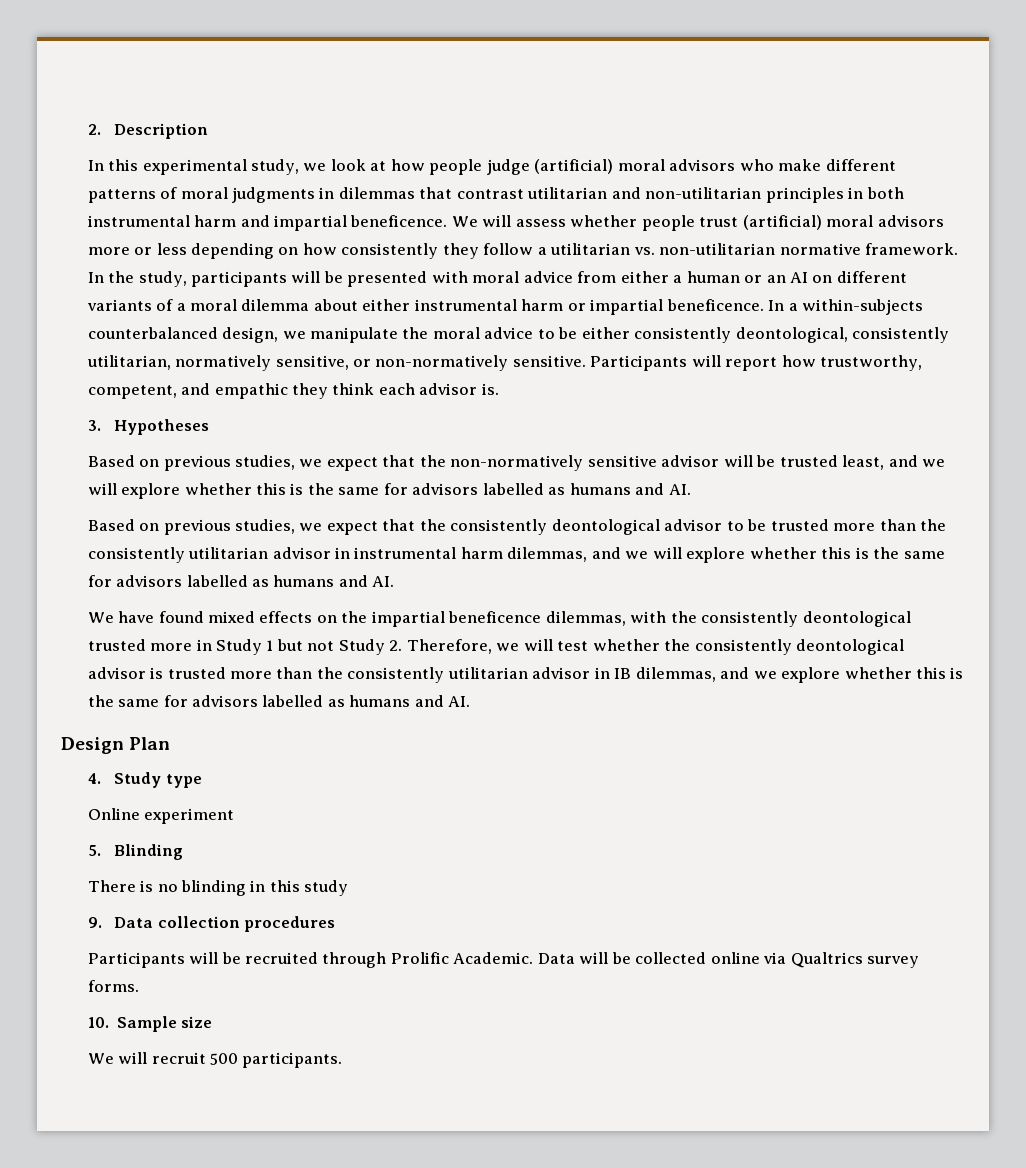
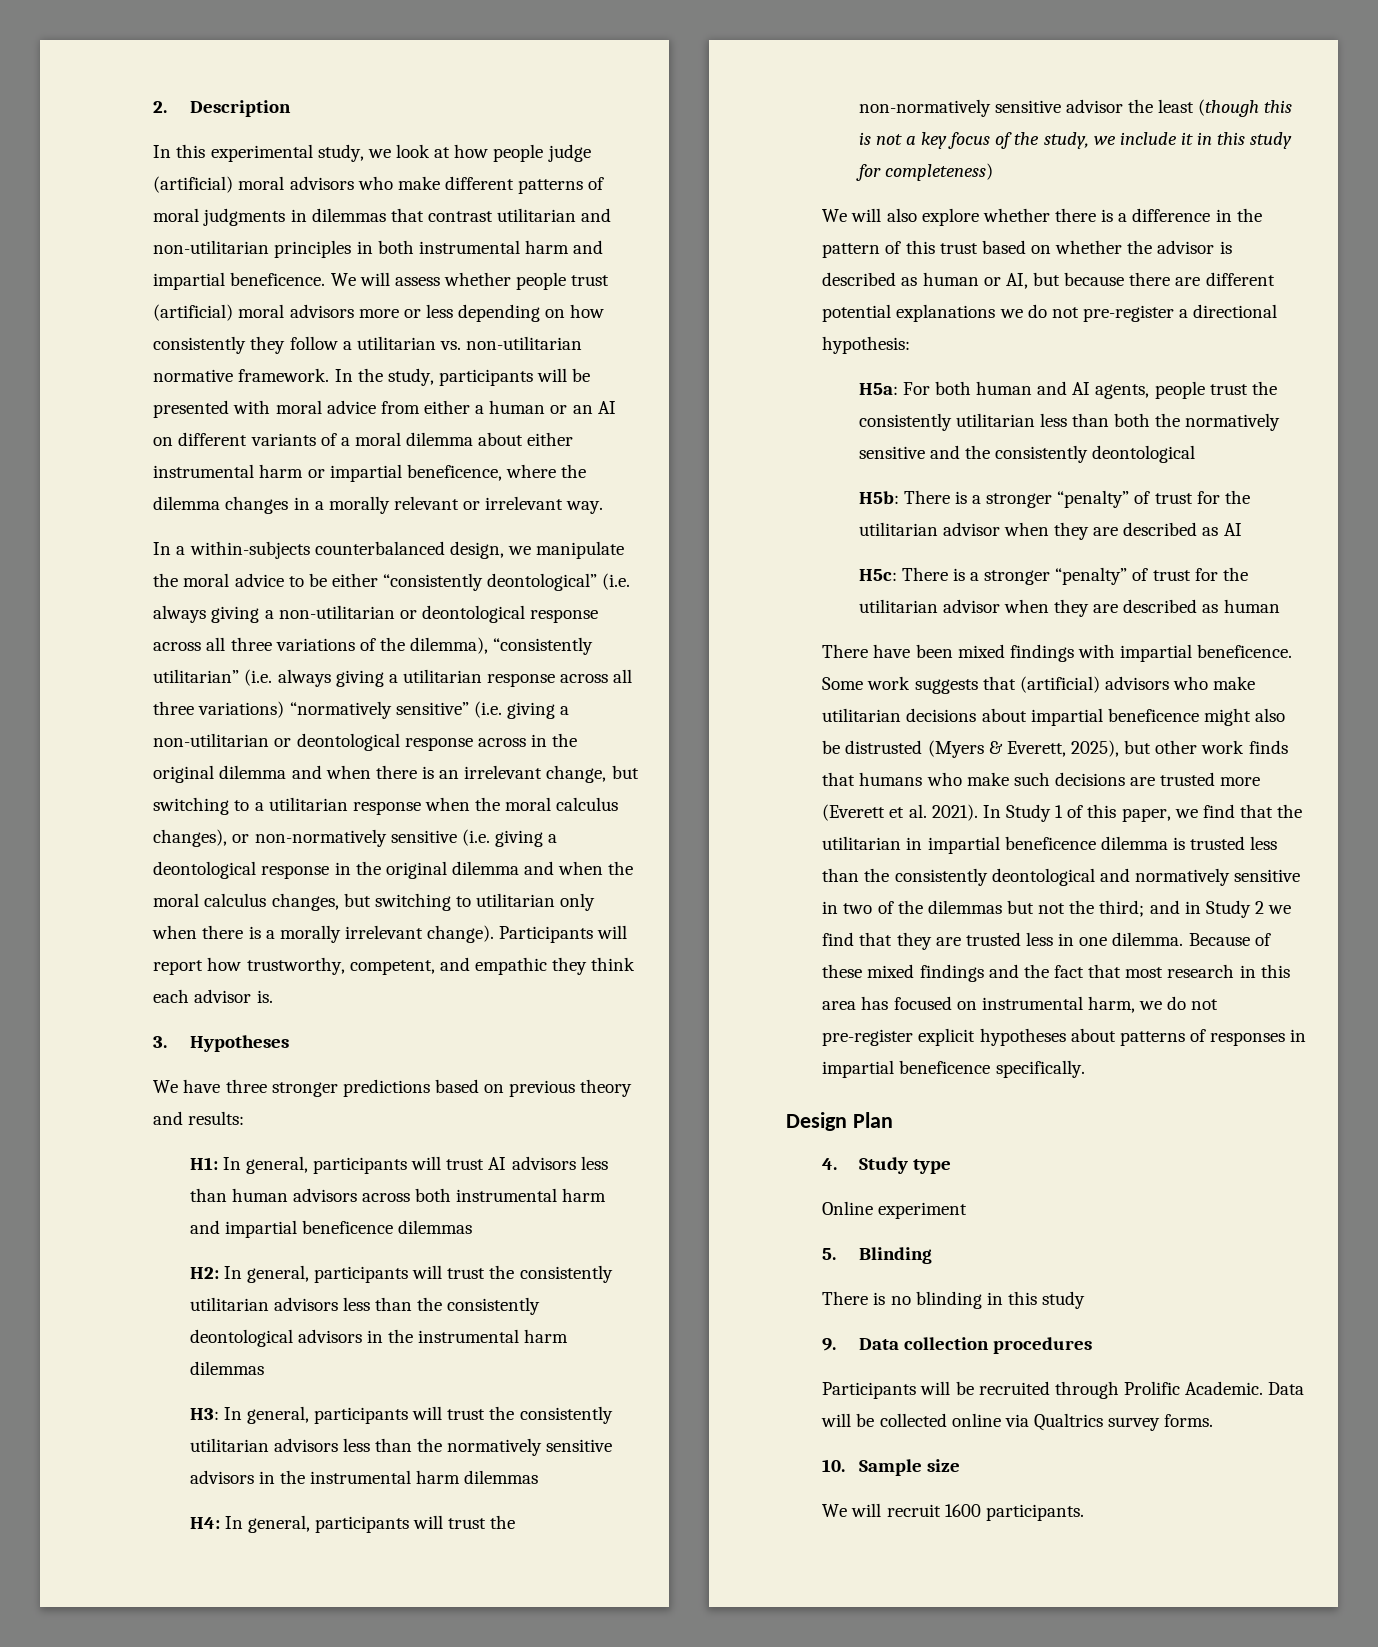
[666,299,764,311] beneficence. -> [406,464,587,481] [153,496,604,514] beneficence, where the dilemma changes in a morally relevant or irrelevant way. //
[634,327,950,343] [86,355,586,371] consistently deontological, consistently utilitarian, normatively sensitive, or non-normatively sensitive. -> [383,573,631,591] [153,605,599,623] [153,637,594,655] [153,669,633,687] [153,701,570,719] [153,733,578,751] [153,765,639,783] [153,797,619,815] [153,829,558,847] [153,861,634,879] [153,893,596,911] [152,925,495,943] “consistently deontological” (i.e. always giving a non-utilitarian or deontological response across all three variations of the dilemma), “consistently utilitarian” (i.e. always giving a utilitarian response across all three variations) “normatively sensitive” (i.e. giving a non-utilitarian or deontological response across in the original dilemma and when there is an irrelevant change, but switching to a utilitarian response when the moral calculus changes), or non-normatively sensitive (i.e. giving a deontological response in the original dilemma and when the moral calculus changes, but switching to utilitarian only when there is a morally irrelevant change).
[87,455,945,471] [87,483,691,499] [87,519,946,535] [87,547,945,563] [87,575,395,587] [87,611,911,627] [87,639,904,655] [87,667,964,683] [87,695,471,707] Based on previous studies, we expect that the non-normatively sensitive advisor will be trusted least, and we will explore whether this is the same for advisors labelled as humans and AI. // Based on previous studies, we expect that the consistently deontological advisor to be trusted more than the consistently utilitarian advisor in instrumental harm dilemmas, and we will explore whether this is the same for advisors labelled as humans and AI. // We have found mixed effects on the impartial beneficence dilemmas, with the consistently deontological trusted more in Study 1 but not Study 2. Therefore, we will test whether the consistently deontological advisor is trusted more than the consistently utilitarian advisor in IB dilemmas, and we explore whether this is the same for advisors labelled as humans and AI. -> [153,1079,633,1097] [153,1111,245,1125] [189,1156,608,1174] [189,1188,607,1202] [189,1220,473,1238] [189,1265,613,1283] [189,1297,541,1315] [189,1329,569,1347] [189,1361,264,1375] [189,1406,613,1424] [189,1438,613,1456] [189,1470,539,1484] [189,1515,516,1533] [858,99,1293,117] [858,132,1293,149] [855,163,993,181] [822,208,1262,226] [822,240,1232,258] [822,272,1275,289] [822,304,1278,322] [822,336,911,354] [858,381,1277,399] [858,413,1281,431] [858,445,1196,463] [858,490,1250,508] [858,522,1242,540] [858,567,1248,585] [858,599,1280,617] [822,644,1293,662] [822,676,1256,694] [822,708,1286,726] [822,740,1288,758] [822,772,1261,786] [822,804,1303,822] [822,836,1278,854] [822,868,1301,886] [822,900,1292,918] [822,932,1271,950] [822,964,1290,982] [822,996,1219,1013] [822,1028,1307,1046] [822,1060,1085,1078] We have three stronger predictions based on previous theory and results: // H1: In general, participants will trust AI advisors less than human advisors across both instrumental harm and impartial beneficence dilemmas // H2: In general, participants will trust the consistently utilitarian advisors less than the consistently deontological advisors in the instrumental harm dilemmas // H3: In general, participants will trust the consistently utilitarian advisors less than the normatively sensitive advisors in the instrumental harm dilemmas // H4: In general, participants will trust the non-normatively sensitive advisor the least (though this is not a key focus of the study, we include it in this study for completeness) // We will also explore whether there is a difference in the pattern of this trust based on whether the advisor is described as human or AI, but because there are different potential explanations we do not pre-register a directional hypothesis: // H5a: For both human and AI agents, people trust the consistently utilitarian less than both the normatively sensitive and the consistently deontological // H5b: There is a stronger “penalty” of trust for the utilitarian advisor when they are described as AI // H5c: There is a stronger “penalty” of trust for the utilitarian advisor when they are described as human // There have been mixed findings with impartial beneficence. Some work suggests that (artificial) advisors who make utilitarian decisions about impartial beneficence might also be distrusted (Myers & Everett, 2025), but other work finds that humans who make such decisions are trusted more (Everett et al. 2021). In Study 1 of this paper, we find that the utilitarian in impartial beneficence dilemma is trusted less than the consistently deontological and normatively sensitive in two of the dilemmas but not the third; and in Study 2 we find that they are trusted less in one dilemma. Because of these mixed findings and the fact that most research in this area has focused on instrumental harm, we do not pre-register explicit hypotheses about patterns of responses in impartial beneficence specifically.
[210,1053,239,1065] 500 -> [944,1504,981,1517] 1600

